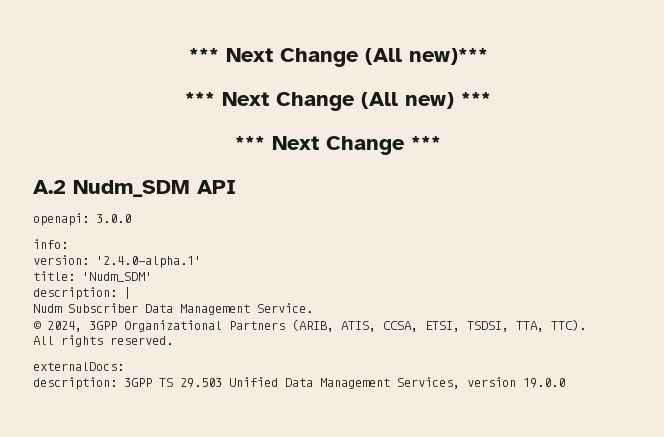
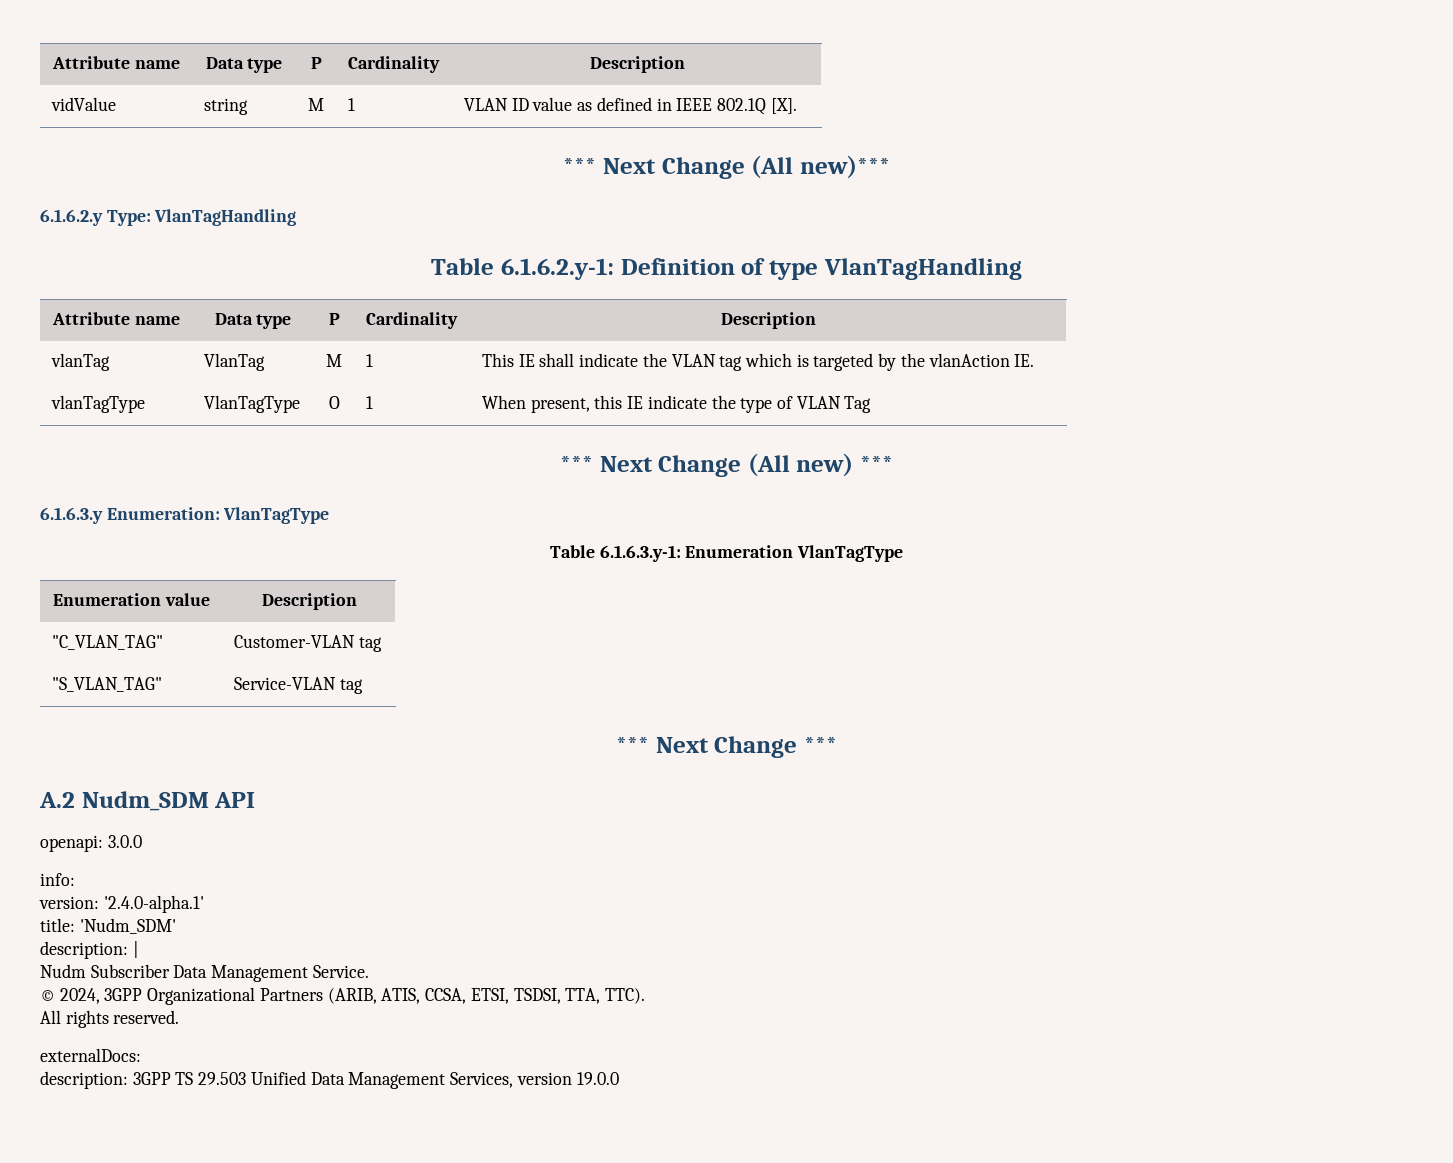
(188, 55) none -> [52,56,180,69] [205,57,283,73] [310,57,322,69] [347,56,440,73] [589,56,685,73] [50,97,116,111] [203,98,248,115] [308,98,324,111] [347,98,355,111] [463,97,797,115] Attribute name | Data type | P | Cardinality | Description // vidValue | string | M | 1 | VLAN ID value as defined in IEEE 802.1Q [X]. //
(488, 56) none -> [40,209,297,226] [431,258,1022,280] [52,312,180,325] [214,313,292,329] [328,313,340,325] [365,312,458,329] [721,312,816,329] [50,353,110,371] [203,353,265,371] [326,354,342,367] [365,354,373,367] [481,353,1035,371] [50,395,145,413] [203,395,300,413] [328,396,340,409] [365,396,373,409] [481,395,872,413] // 6.1.6.2.y Type: VlanTagHandling // Table 6.1.6.2.y-1: Definition of type VlanTagHandling // Attribute name | Data type | P | Cardinality | Description // vlanTag | VlanTag | M | 1 | This IE shall indicate the VLAN tag which is targeted by the vlanAction IE. // vlanTagType | VlanTagType | O | 1 | When present, this IE indicate the type of VLAN Tag
(491, 99) none -> [40,507,330,524] [549,545,904,562] [53,593,210,606] [261,593,357,610] [51,635,163,650] [233,635,382,652] [51,677,162,692] [233,677,363,694] // 6.1.6.3.y Enumeration: VlanTagType // Table 6.1.6.3.y-1: Enumeration VlanTagType // Enumeration value | Description // "C_VLAN_TAG" | Customer-VLAN tag // "S_VLAN_TAG" | Service-VLAN tag

